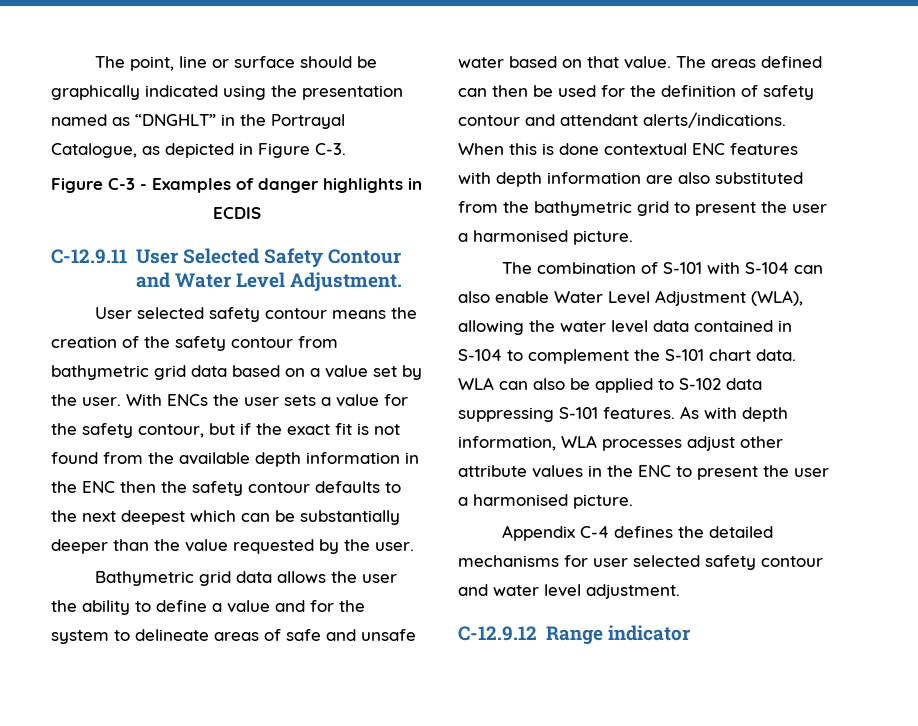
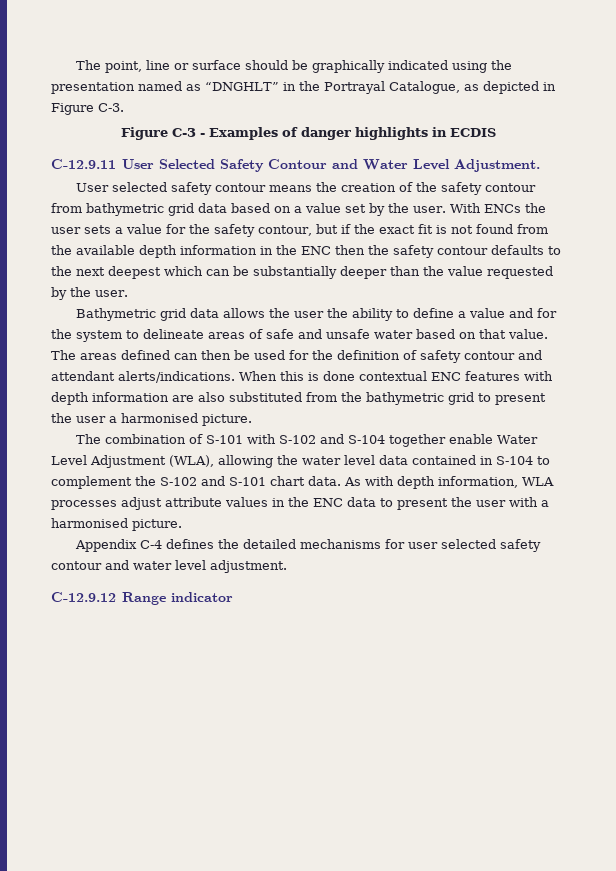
[744,262,823,274] [458,291,490,303] S-104 can also -> [278,434,446,447] S-102 and S-104 together
(660, 355) none -> [160,476,225,486] S-102 and
[458,377,762,393] [458,407,675,422] WLA can also be applied to S-102 data suppressing S-101 features. -> (341, 481) none
[740,436,783,448] other -> (162, 503) none
[676,465,829,480] to present the user -> [347,497,538,510] data to present the user with

